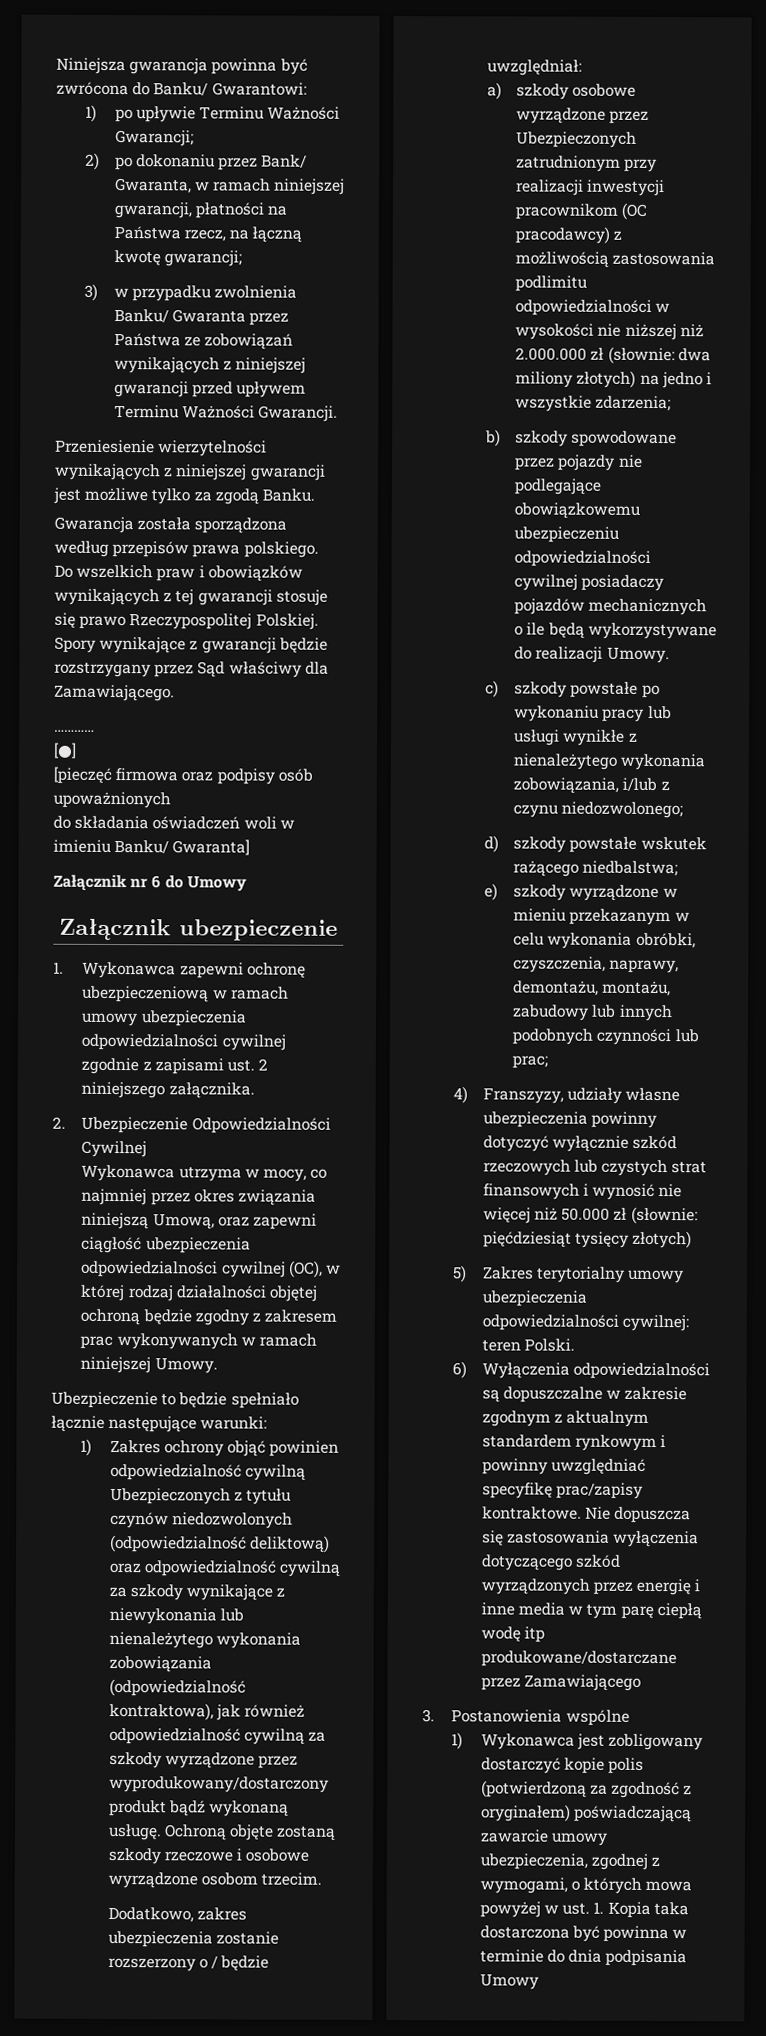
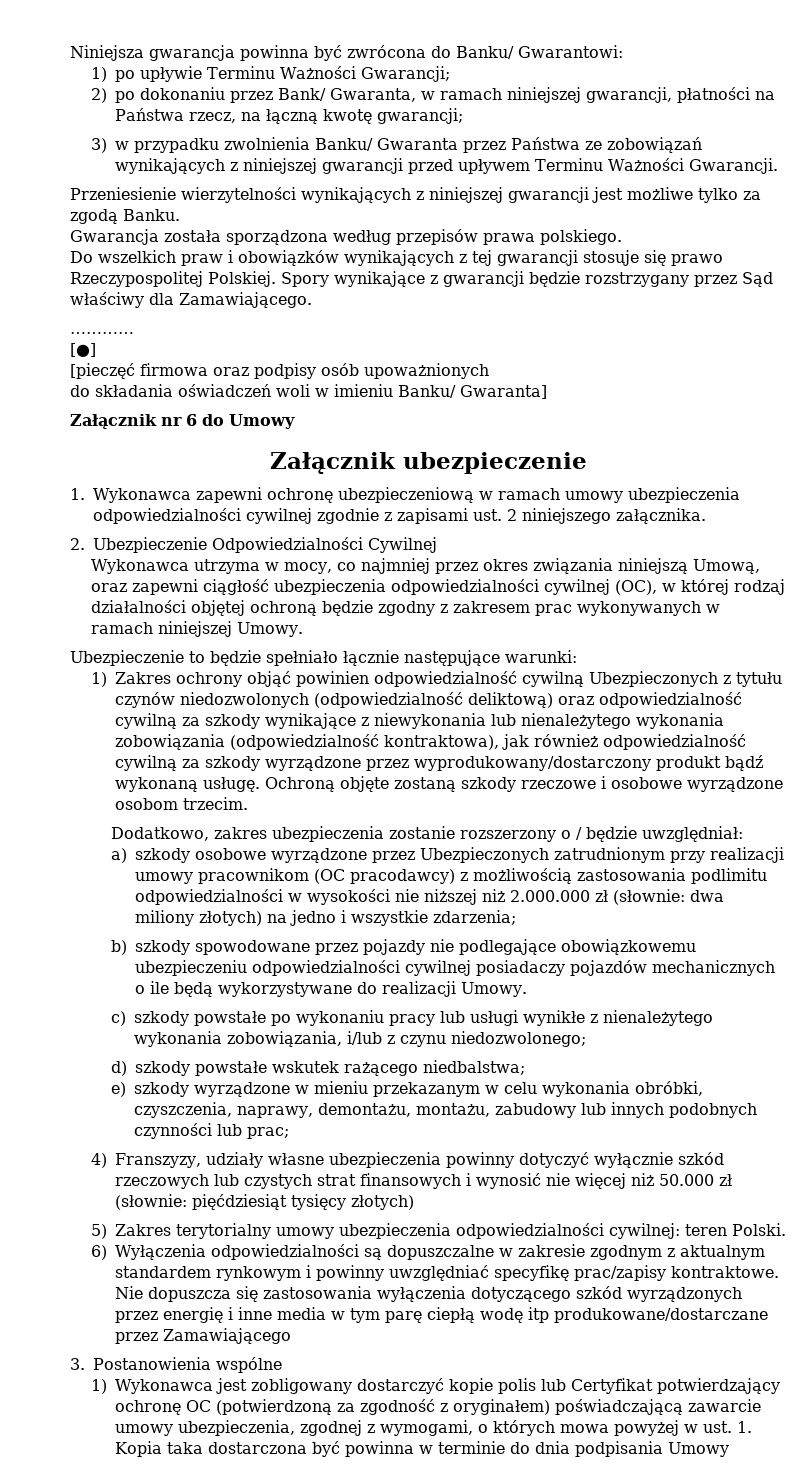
[587,179,666,197] inwestycji -> [135,872,194,884] umowy
(645, 1765) none -> [540,1378,780,1394] [114,1400,211,1415] lub Certyfikat potwierdzający ochronę OC

